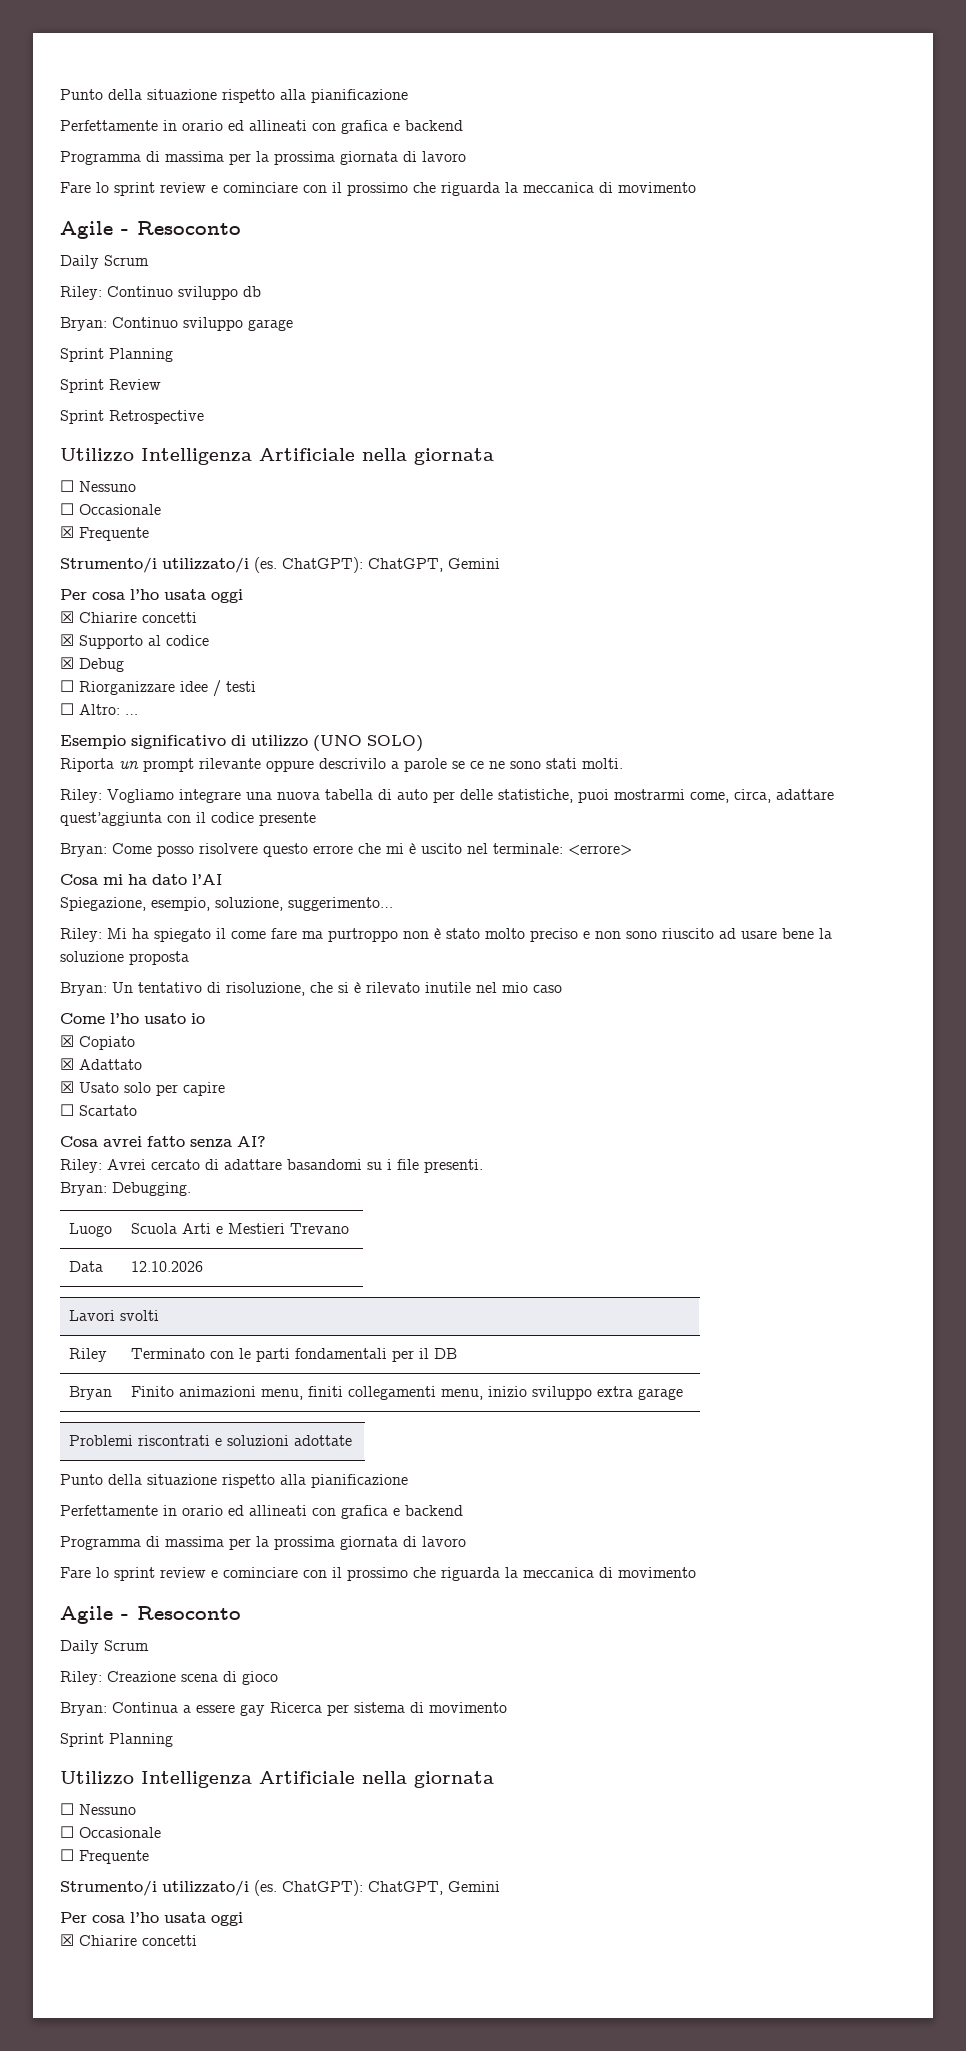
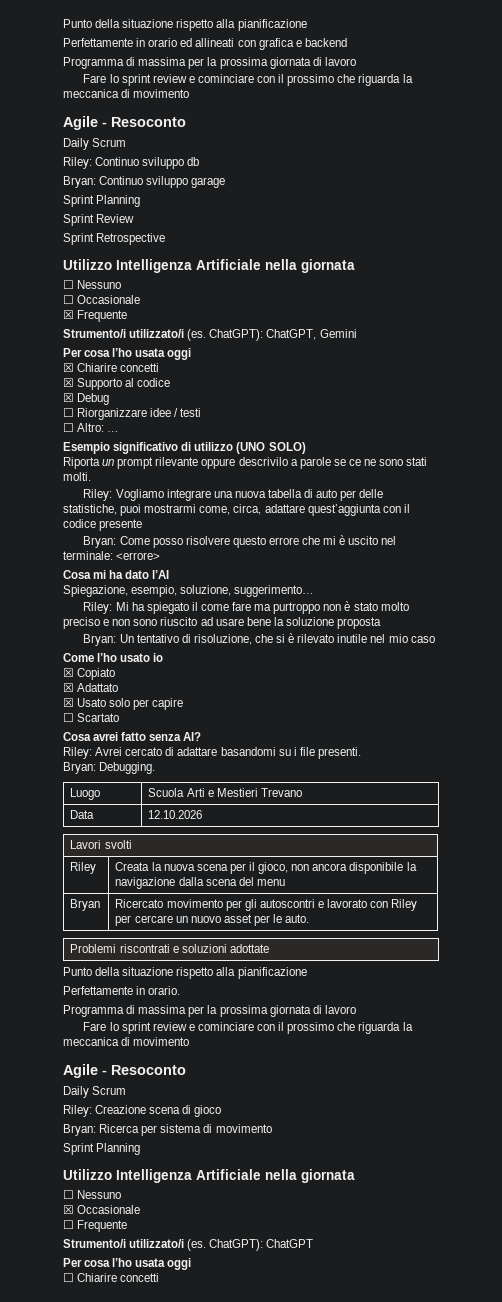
[131,1348,458,1362] [69,1386,113,1400] [131,1386,684,1400] Terminato con le parti fondamentali per il DB // Bryan | Finito animazioni menu, finiti collegamenti menu, inizio sviluppo extra garage -> [115,862,417,874] [115,877,285,889] [70,899,101,911] [115,899,418,911] [115,914,310,926] Creata la nuova scena per il gioco, non ancora disponibile la navigazione dalla scena del menu // Bryan | Ricercato movimento per gli autoscontri e lavorato con Riley per cercare un nuovo asset per le auto.
[182,1505,463,1519] orario ed allineati con grafica e backend -> [148,986,181,995] orario.
[112,1702,265,1716] Continua a essere gay -> (96, 1130) none
[60,1826,74,1838] ☐ -> [63,1205,74,1214] ☒
[368,1881,500,1895] [60,1912,243,1926] [60,1934,74,1946] ChatGPT, Gemini // Per cosa l’ho usata oggi // ☒ -> [266,1239,314,1248] [63,1258,192,1270] [63,1273,74,1282] ChatGPT // Per cosa l’ho usata oggi // ☐

